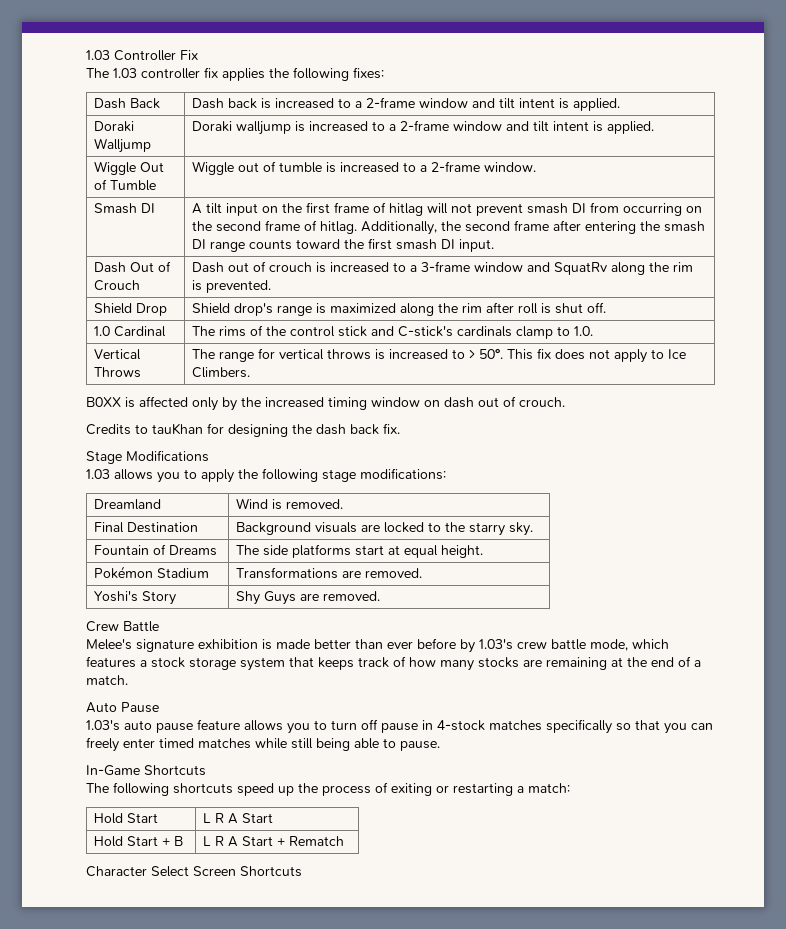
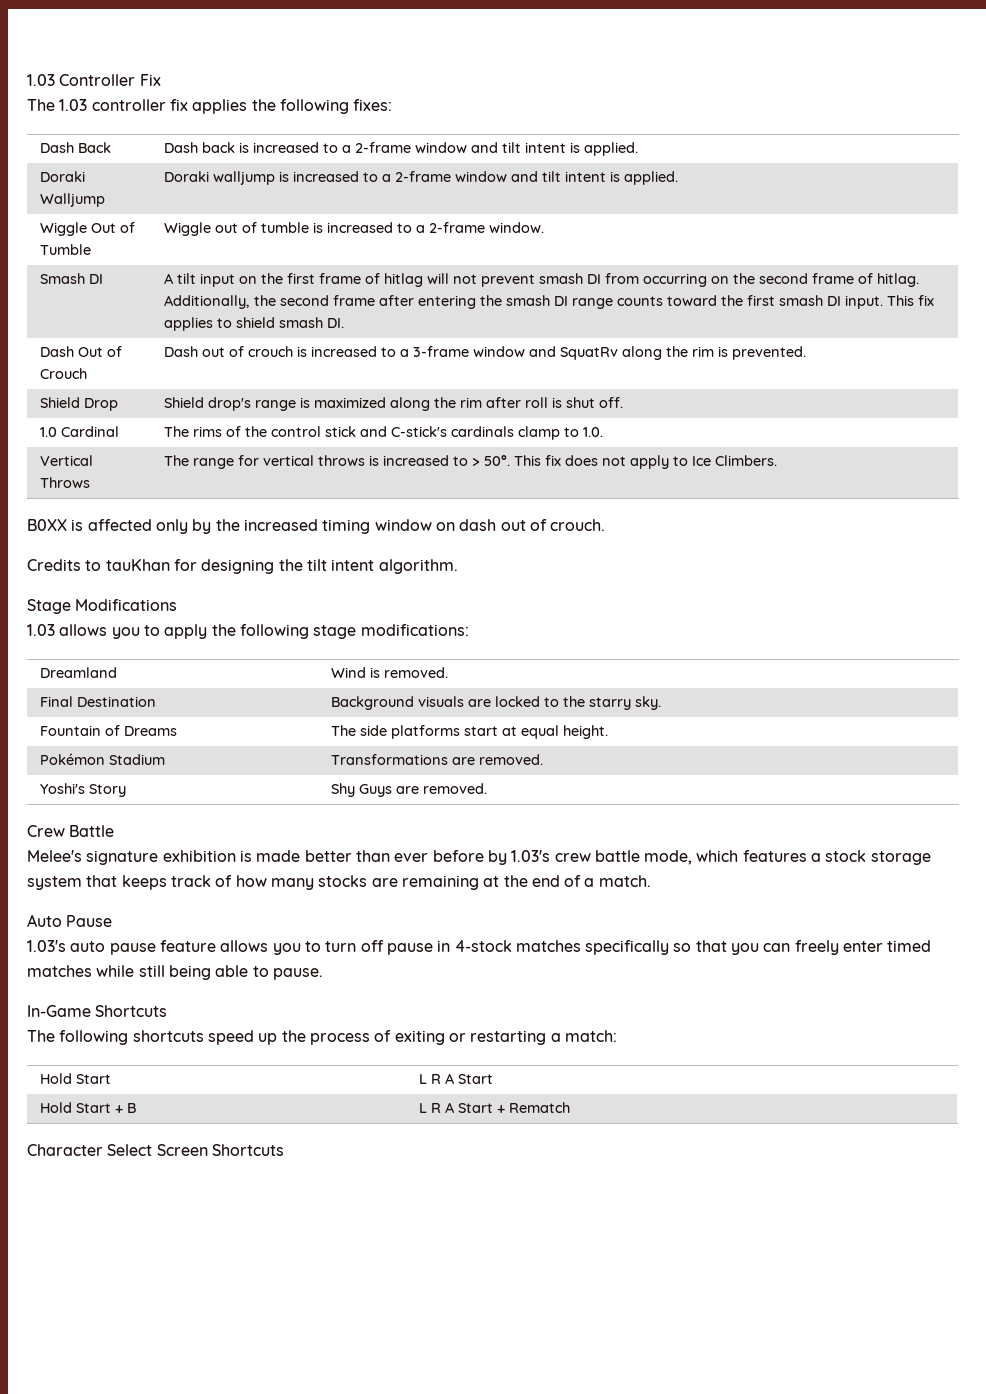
(495, 245) none -> [886,295,934,306] [163,317,344,331] This fix applies to shield smash DI.
[316,423,400,435] dash back fix. -> [306,559,458,574] tilt intent algorithm.

